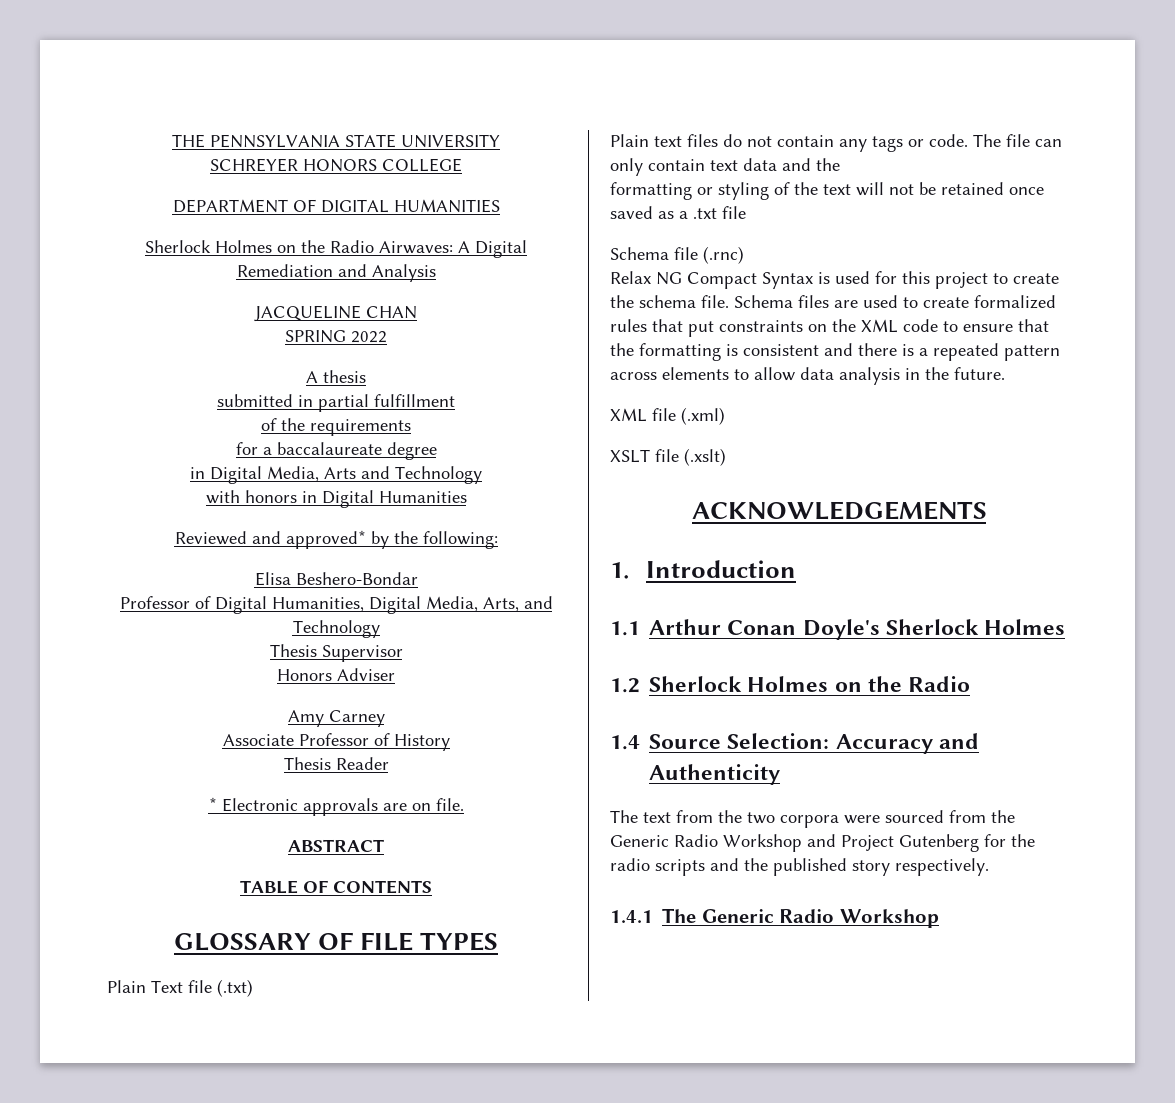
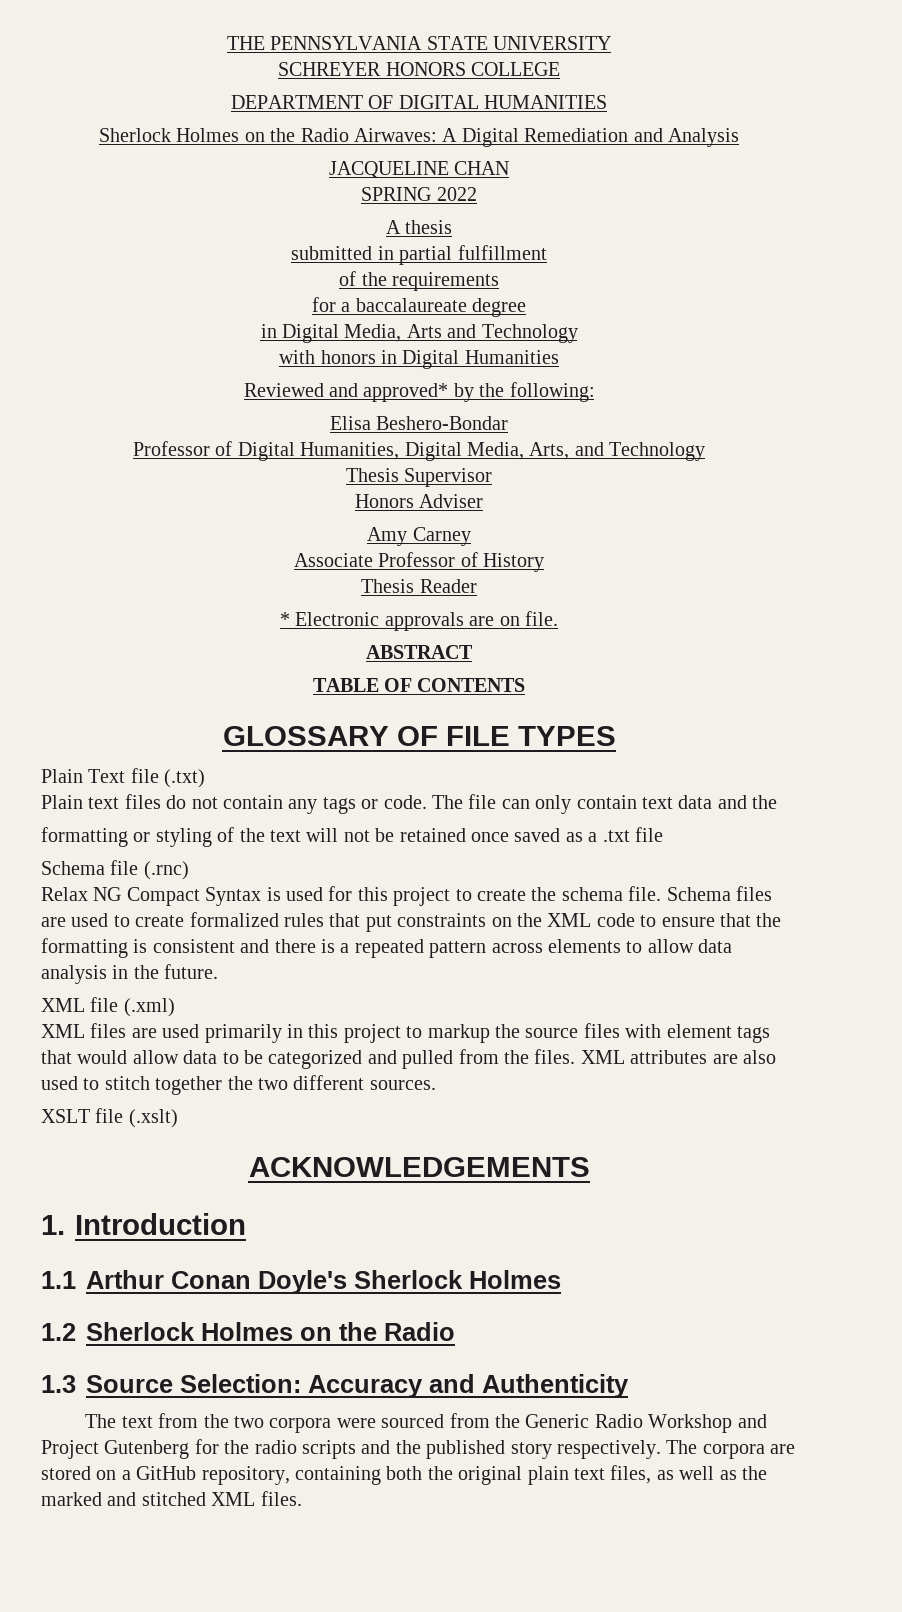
(725, 416) none -> [41,1023,770,1043] [41,1049,776,1069] [41,1075,436,1095] // XML files are used primarily in this project to markup the source files with element tags that would allow data to be categorized and pulled from the files. XML attributes are also used to stitch together the two different sources.
[610,735,640,750] 1.4 -> [41,1375,76,1393] 1.3
[610,908,939,928] // 1.4.1 The Generic Radio Workshop -> [666,1440,796,1459] [41,1465,767,1485] [41,1491,302,1506] The corpora are stored on a GitHub repository, containing both the original plain text files, as well as the marked and stitched XML files.

